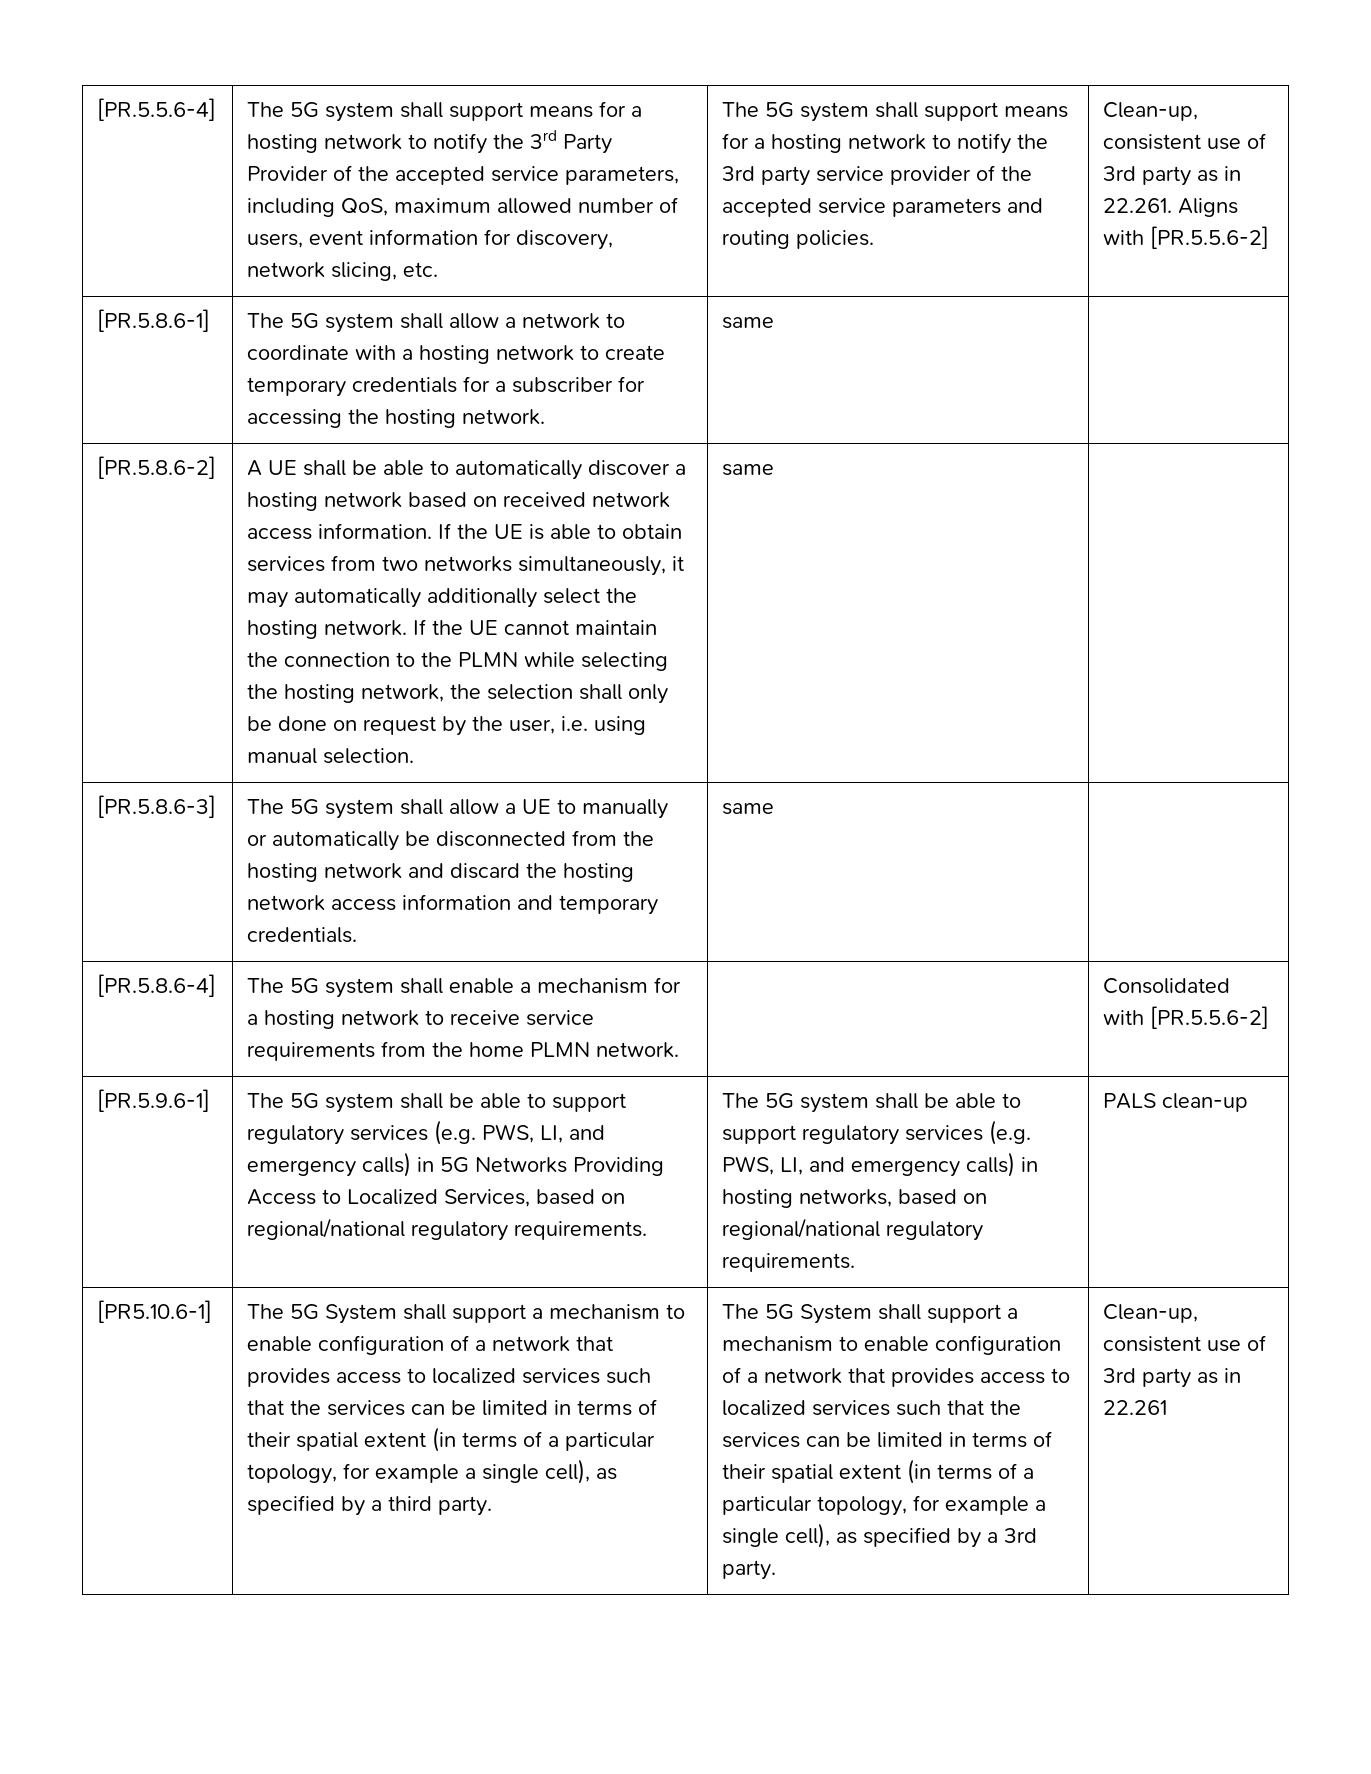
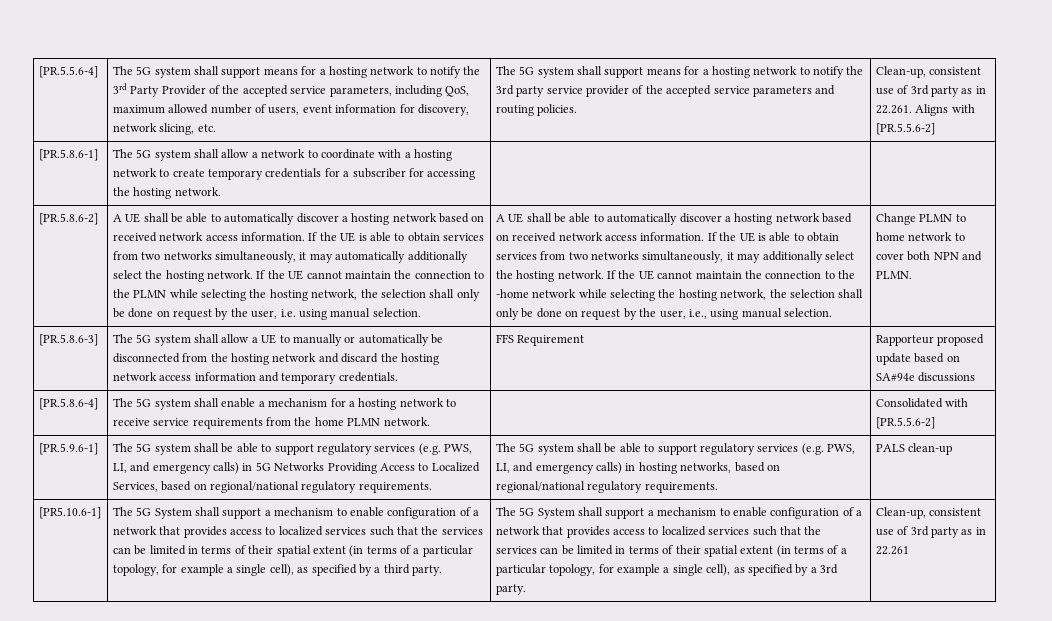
[722,317,775,329] same -> (221, 191) none
[722,464,775,476] same | -> [495,213,853,225] [495,232,840,242] [495,251,854,263] [495,270,856,282] [495,289,864,301] [495,308,833,320] [875,213,966,225] [875,232,965,241] [875,251,983,261] [875,271,912,279] A UE shall be able to automatically discover a hosting network based on received network access information. If the UE is able to obtain services from two networks simultaneously, it may additionally select the hosting network. If the UE cannot maintain the connection to the -home network while selecting the hosting network, the selection shall only be done on request by the user, i.e., using manual selection. | Change PLMN to home network to cover both NPN and PLMN.
[722,803,775,815] same | -> [495,334,585,346] [875,334,985,346] [875,353,960,365] [875,372,976,382] FFS Requirement | Rapporteur proposed update based on SA#94e discussions

